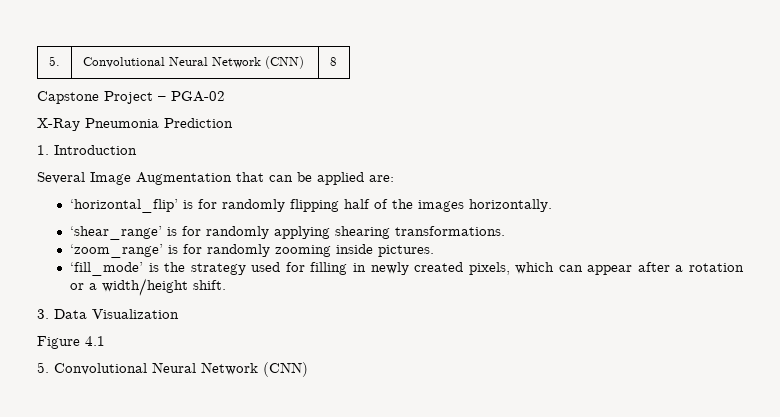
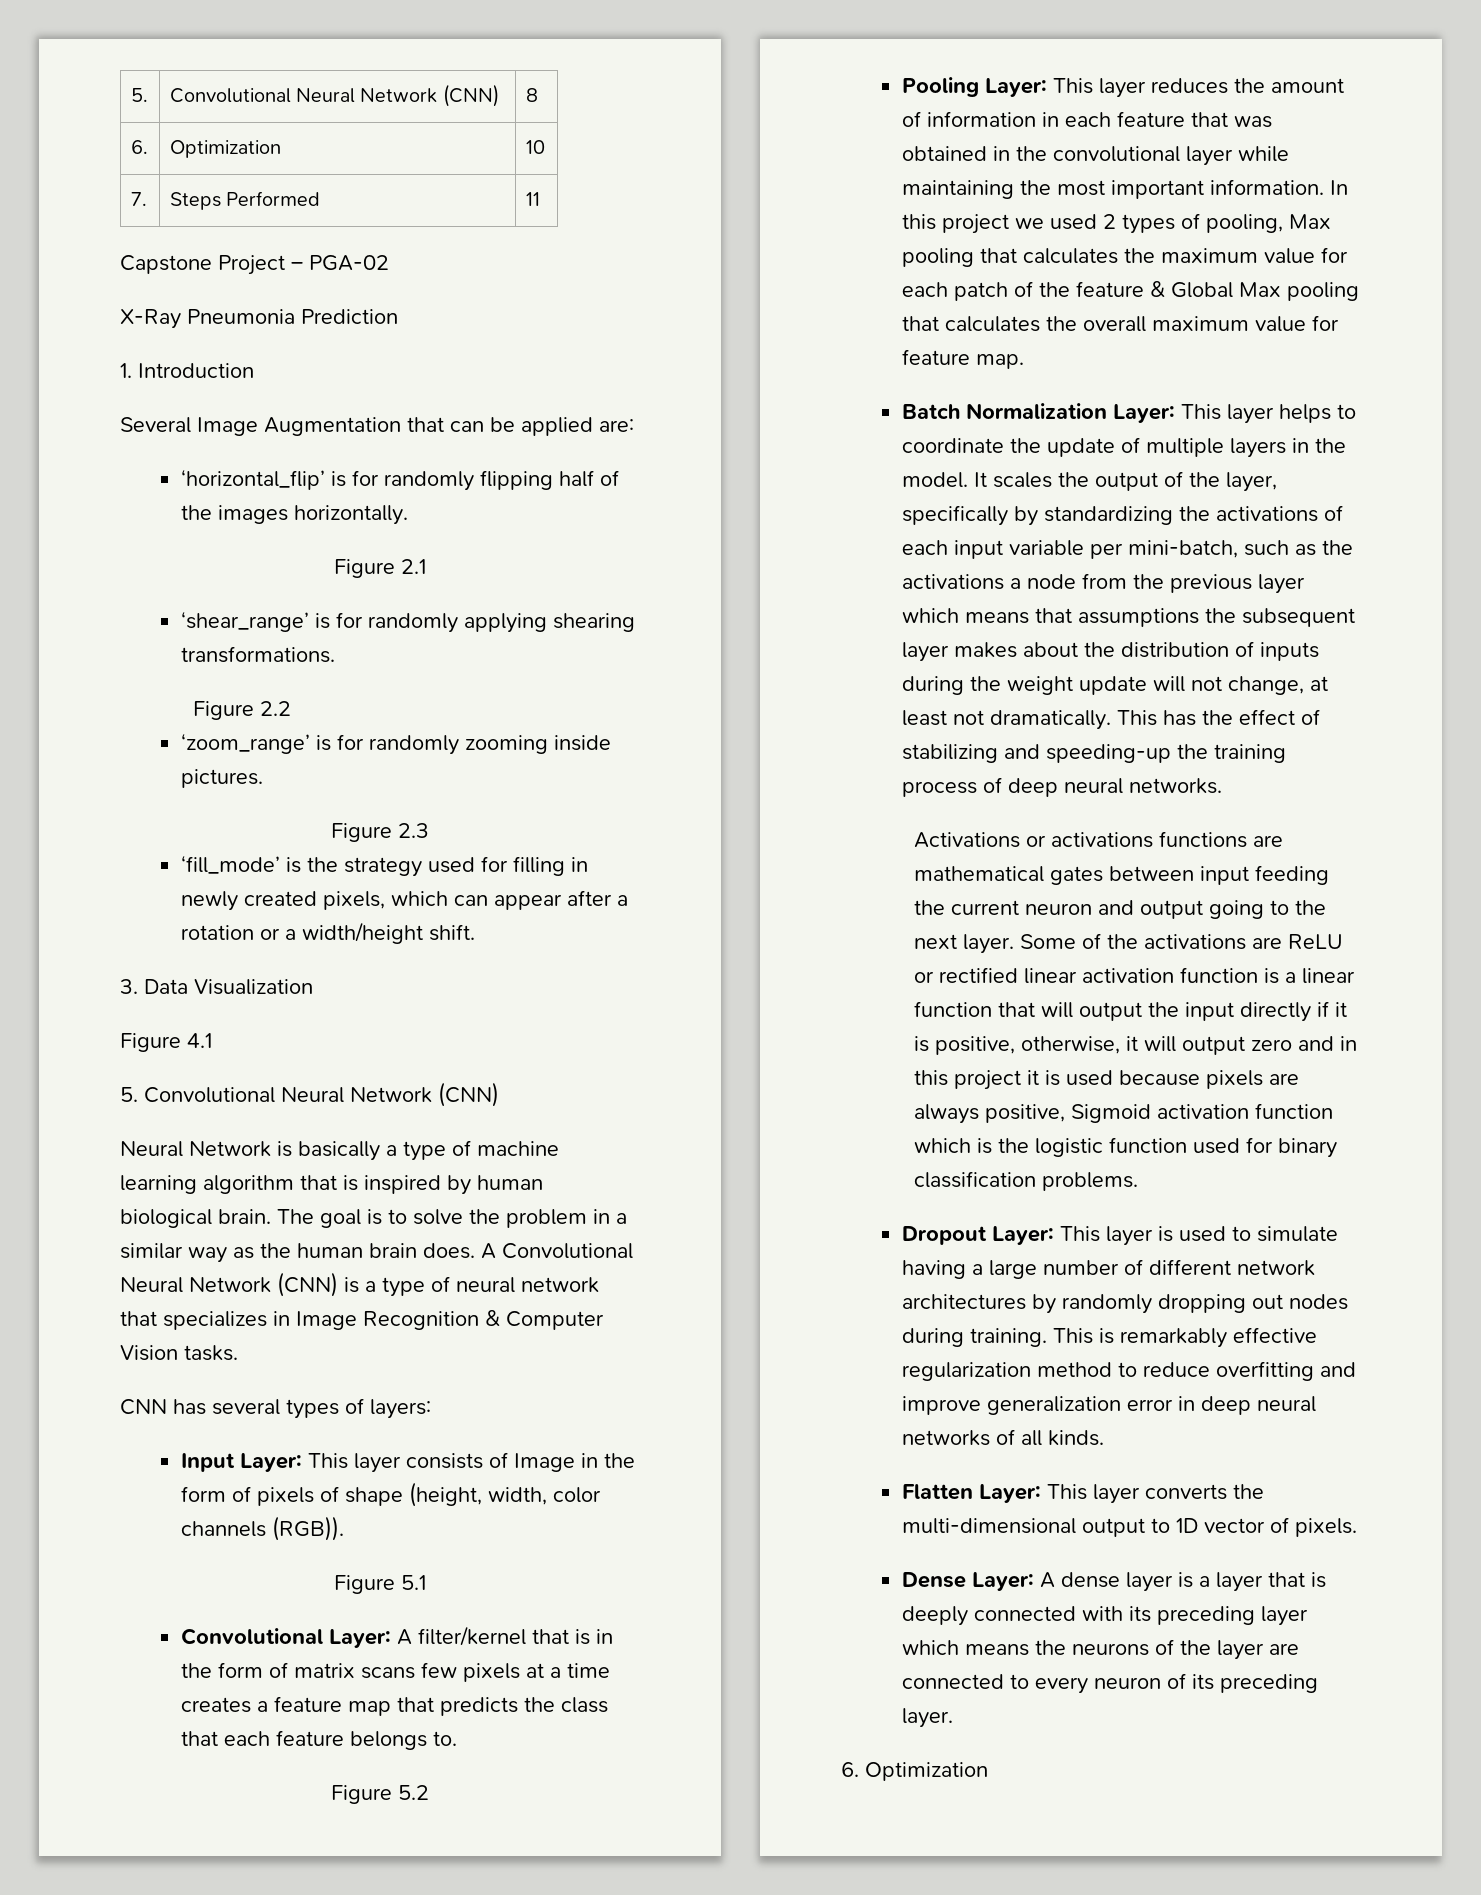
(337, 61) none -> [130,140,148,154] [169,140,281,158] [525,140,545,154] [130,192,147,206] [169,191,321,210] [525,192,540,206] // 6. | Optimization | 10 // 7. | Steps Performed | 11
(553, 205) none -> [334,559,426,578] // Figure 2.1
(506, 231) none -> [192,701,291,720] // Figure 2.2
(435, 251) none -> [331,823,429,842] // Figure 2.3
(308, 369) none -> [120,1140,559,1161] [120,1175,543,1195] [120,1209,627,1228] [120,1243,633,1263] [120,1272,599,1297] [120,1310,604,1330] [120,1345,238,1361] [120,1398,431,1419] [180,1452,635,1473] [180,1482,601,1507] [180,1516,344,1541] [334,1575,426,1594] [180,1626,613,1648] [180,1662,610,1682] [180,1696,608,1716] [180,1730,457,1750] [331,1785,429,1804] [901,77,1344,98] [901,111,1272,128] [901,146,1289,166] [901,179,1348,199] [901,213,1331,234] [901,247,1348,267] [901,281,1359,301] [901,315,1339,332] [901,349,1024,369] [901,403,1356,424] [901,437,1346,458] [901,471,1277,492] [901,505,1343,526] [901,540,1353,559] [901,573,1305,594] [901,608,1355,627] [901,641,1319,662] [901,676,1328,695] [901,709,1320,730] [901,744,1286,763] [901,777,1222,797] [913,831,1283,848] [913,865,1329,885] [913,900,1326,919] [913,933,1343,954] [913,967,1355,984] [913,1001,1347,1022] [913,1036,1357,1055] [913,1070,1299,1090] [913,1103,1333,1124] [913,1137,1337,1158] [913,1171,1138,1191] [901,1226,1338,1246] [901,1259,1315,1279] [901,1294,1348,1314] [901,1327,1317,1348] [901,1361,1356,1381] [901,1396,1316,1415] [901,1429,1104,1446] [901,1484,1264,1504] [901,1517,1357,1537] [901,1572,1326,1592] [901,1606,1308,1626] [901,1639,1299,1660] [901,1673,1318,1694] [901,1708,953,1728] [841,1762,988,1781] // Neural Network is basically a type of machine learning algorithm that is inspired by human biological brain. The goal is to solve the problem in a similar way as the human brain does. A Convolutional Neural Network (CNN) is a type of neural network that specializes in Image Recognition & Computer Vision tasks. // CNN has several types of layers: // Input Layer: This layer consists of Image in the form of pixels of shape (height, width, color channels (RGB)). // Figure 5.1 // Convolutional Layer: A filter/kernel that is in the form of matrix scans few pixels at a time creates a feature map that predicts the class that each feature belongs to. // Figure 5.2 // Pooling Layer: This layer reduces the amount of information in each feature that was obtained in the convolutional layer while maintaining the most important information. In this project we used 2 types of pooling, Max pooling that calculates the maximum value for each patch of the feature & Global Max pooling that calculates the overall maximum value for feature map. // Batch Normalization Layer: This layer helps to coordinate the update of multiple layers in the model. It scales the output of the layer, specifically by standardizing the activations of each input variable per mini-batch, such as the activations a node from the previous layer which means that assumptions the subsequent layer makes about the distribution of inputs during the weight update will not change, at least not dramatically. This has the effect of stabilizing and speeding-up the training process of deep neural networks. // Activations or activations functions are mathematical gates between input feeding the current neuron and output going to the next layer. Some of the activations are ReLU or rectified linear activation function is a linear function that will output the input directly if it is positive, otherwise, it will output zero and in this project it is used because pixels are always positive, Sigmoid activation function which is the logistic function used for binary classification problems. // Dropout Layer: This layer is used to simulate having a large number of different network architectures by randomly dropping out nodes during training. This is remarkably effective regularization method to reduce overfitting and improve generalization error in deep neural networks of all kinds. // Flatten Layer: This layer converts the multi-dimensional output to 1D vector of pixels. // Dense Layer: A dense layer is a layer that is deeply connected with its preceding layer which means the neurons of the layer are connected to every neuron of its preceding layer. // 6. Optimization

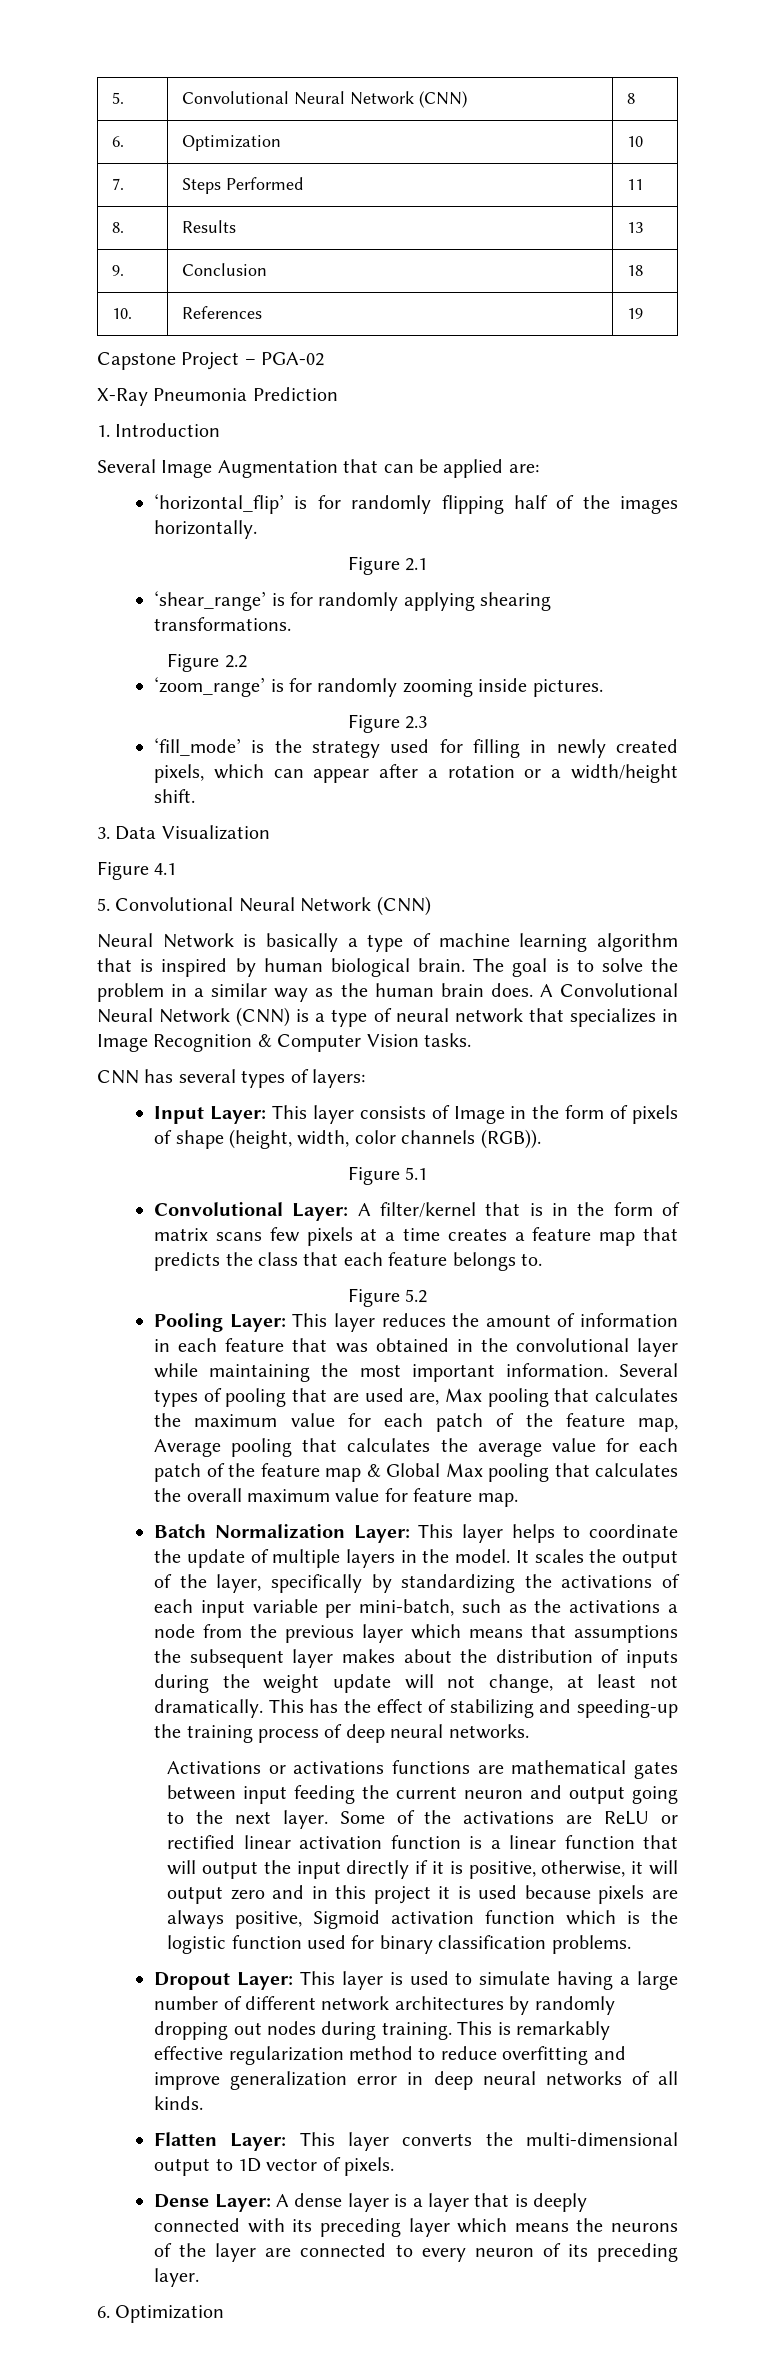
(540, 199) none -> [111,222,124,233] [181,220,236,233] [626,222,643,233] [111,265,124,276] [181,263,267,276] [626,265,643,276] [111,308,132,319] [181,306,262,319] [626,308,643,319] // 8. | Results | 13 // 9. | Conclusion | 18 // 10. | References | 19
[1329,180,1348,195] [901,213,1283,234] In this project we used 2 types of pooling, -> [619,1363,678,1377] [154,1388,440,1407] Several types of pooling that are used are,
(1144, 289) none -> [638,1418,679,1432] [154,1438,678,1457] [154,1463,362,1482] map, Average pooling that calculates the average value for each patch of the feature map

